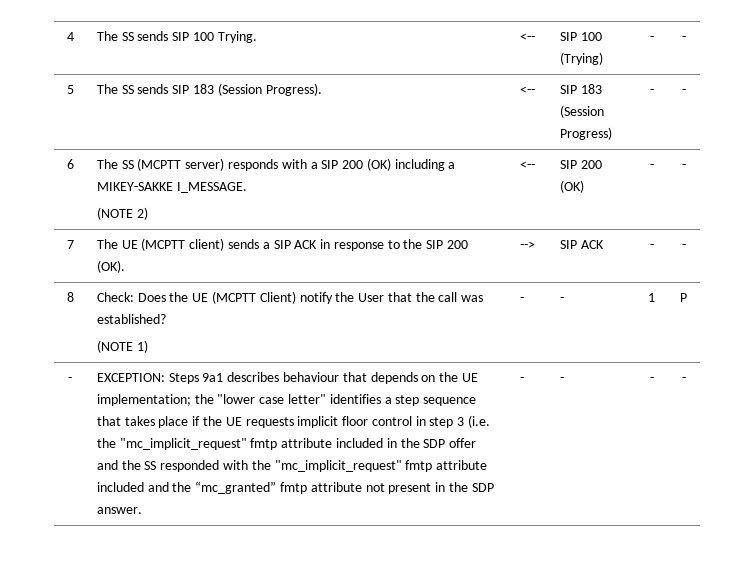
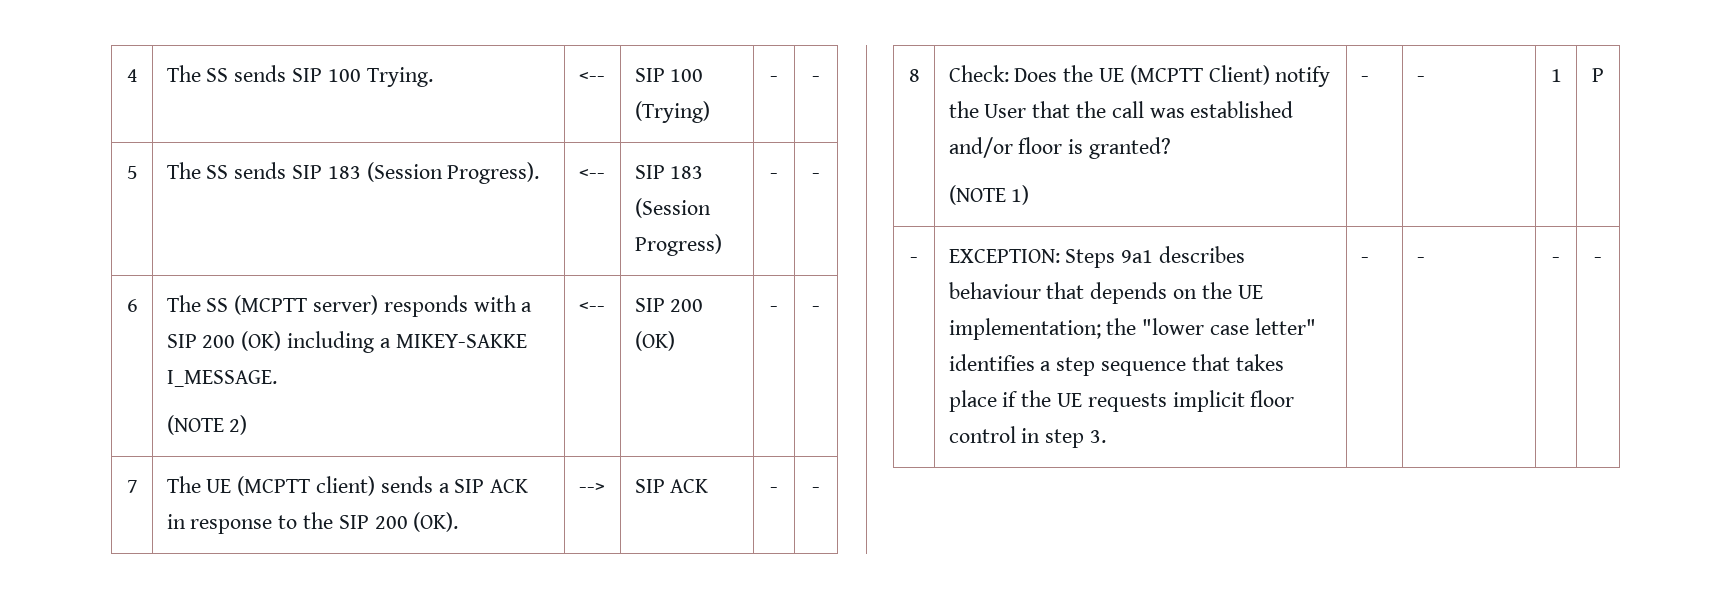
[96,314,166,324] established? -> [1190,101,1294,118] [948,137,1172,159] established and/or floor is granted?
[457,415,490,428] [96,438,477,450] [96,460,488,472] [96,481,494,494] [96,507,142,514] 3 (i.e. the "mc_implicit_request" fmtp attribute included in the SDP offer and the SS responded with the "mc_implicit_request" fmtp attribute included and the “mc_granted” fmtp attribute not present in the SDP answer. -> [1090,430,1107,443] 3.

